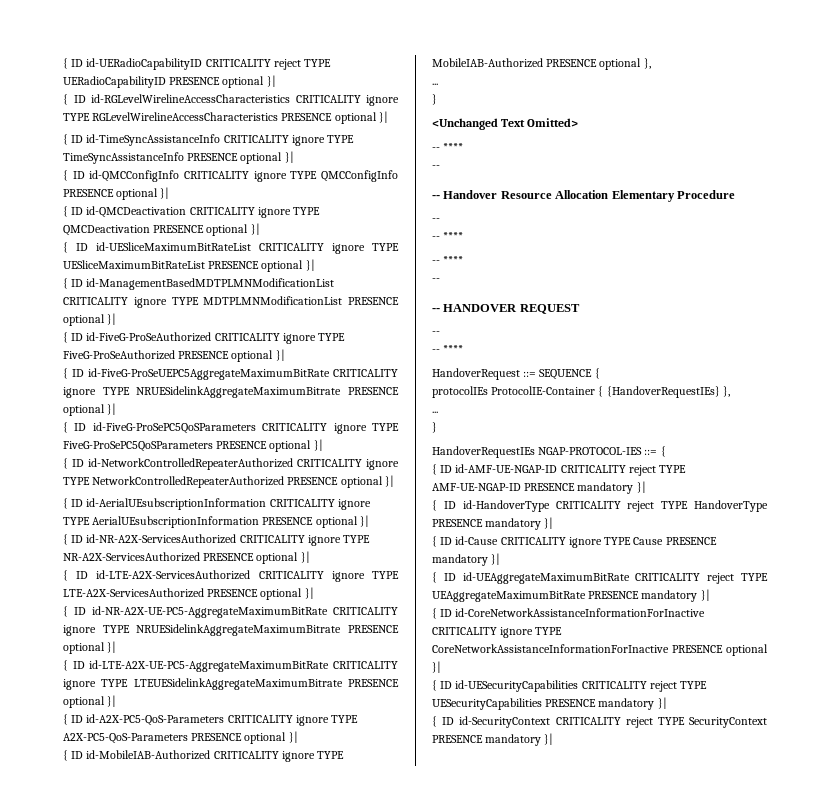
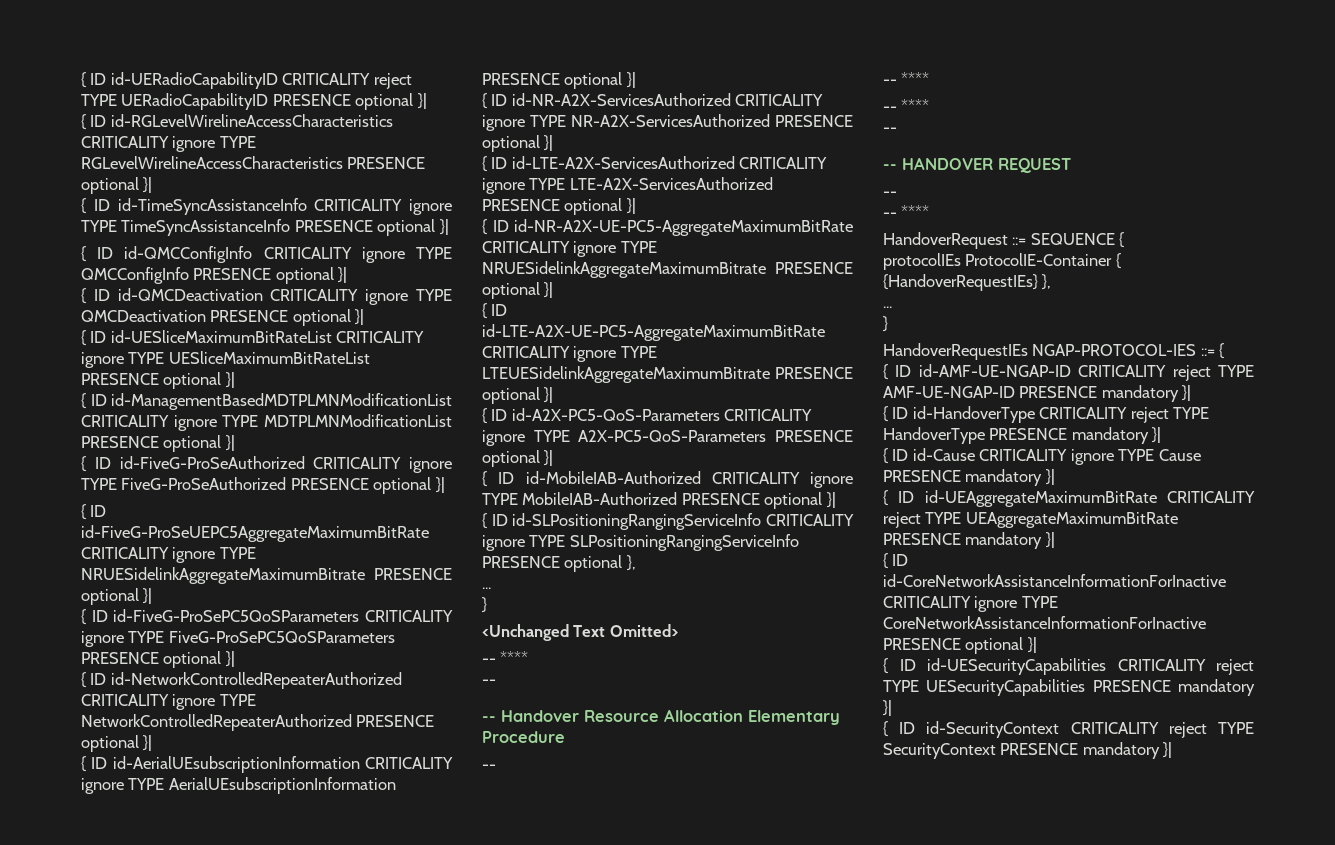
(642, 64) none -> [826,492,836,508] [482,513,854,530] [482,534,799,551] [482,555,623,572] }| // { ID id-SLPositioningRangingServiceInfo CRITICALITY ignore TYPE SLPositioningRangingServiceInfo PRESENCE optional

